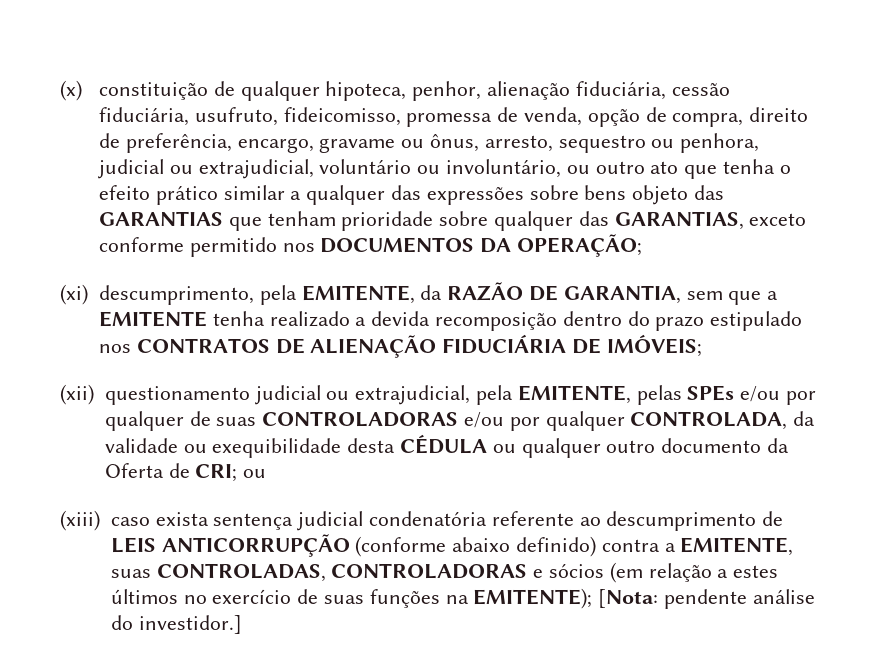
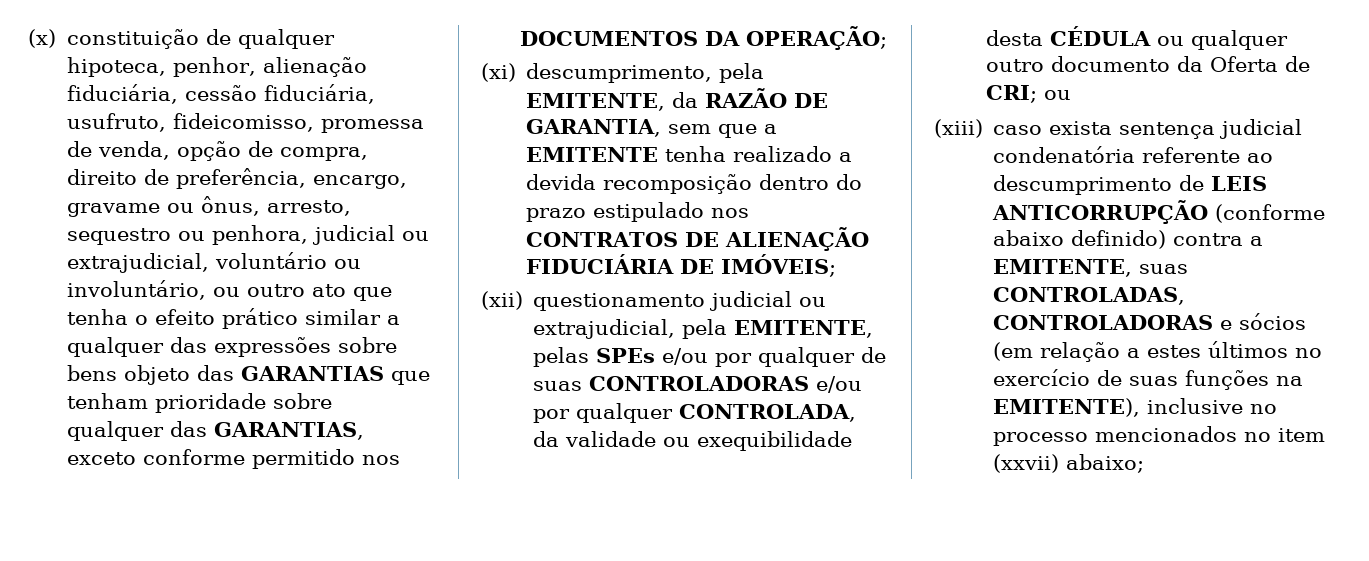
[473,588,815,609] [110,615,242,634] EMITENTE); [Nota: pendente análise do investidor.] -> [993,398,1278,417] [993,426,1326,446] [993,454,1145,473] EMITENTE), inclusive no processo mencionados no item (xxvii) abaixo;

